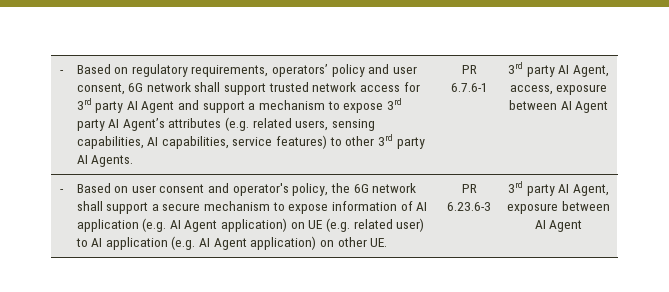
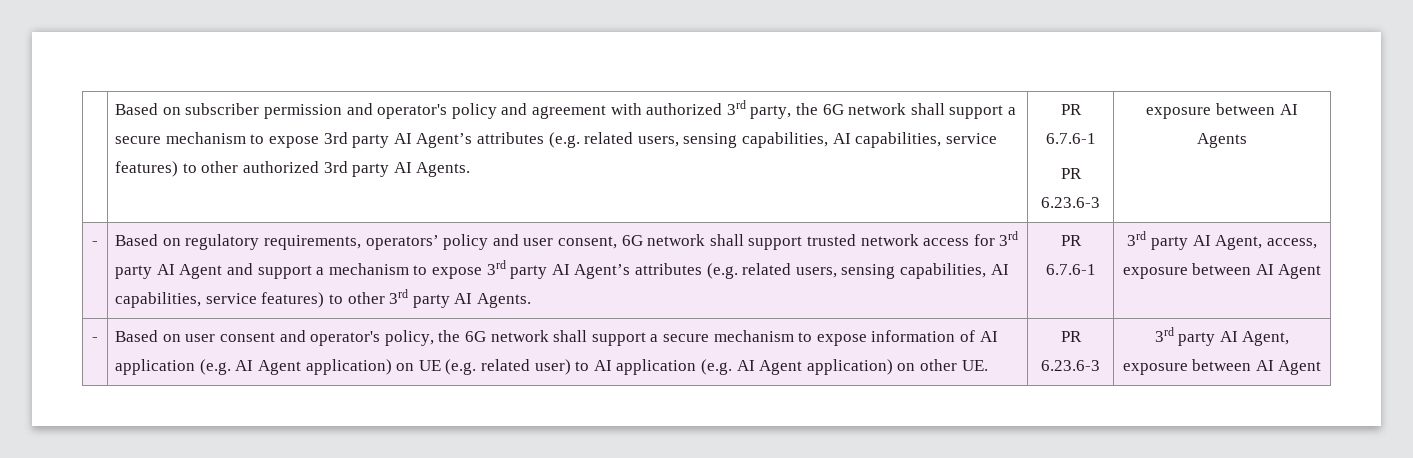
(59, 72) none -> [115,100,1016,119] [115,132,997,148] [115,161,471,177] [1060,104,1082,115] [1045,133,1096,144] [1060,168,1082,179] [1041,197,1100,208] [1146,103,1298,119] [1197,133,1247,148] | Based on subscriber permission and operator's policy and agreement with authorized 3rd party, the 6G network shall support a secure mechanism to expose 3rd party AI Agent’s attributes (e.g. related users, sensing capabilities, AI capabilities, service features) to other authorized 3rd party AI Agents. | PR 6.7.6-1 // PR 6.23.6-3 | exposure between AI Agents //

